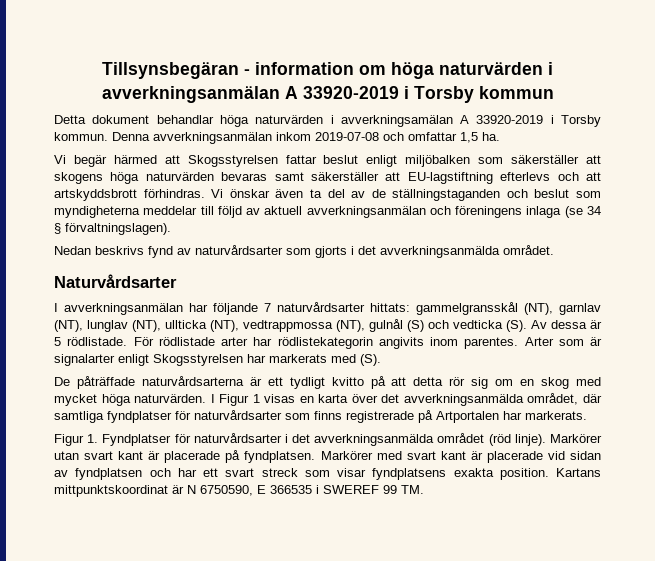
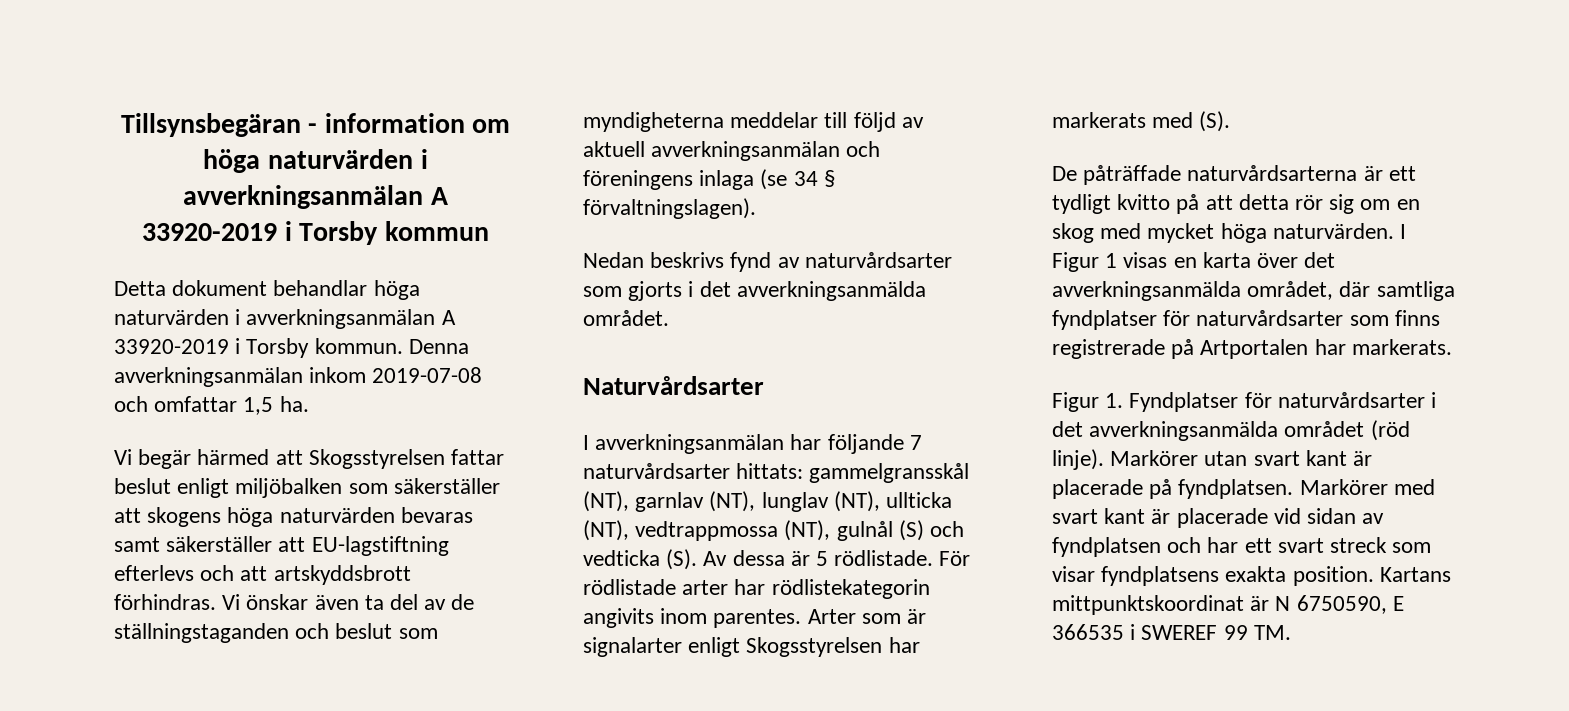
[340,115,453,127] avverkningsamälan -> [246,309,436,329] avverkningsanmälan

